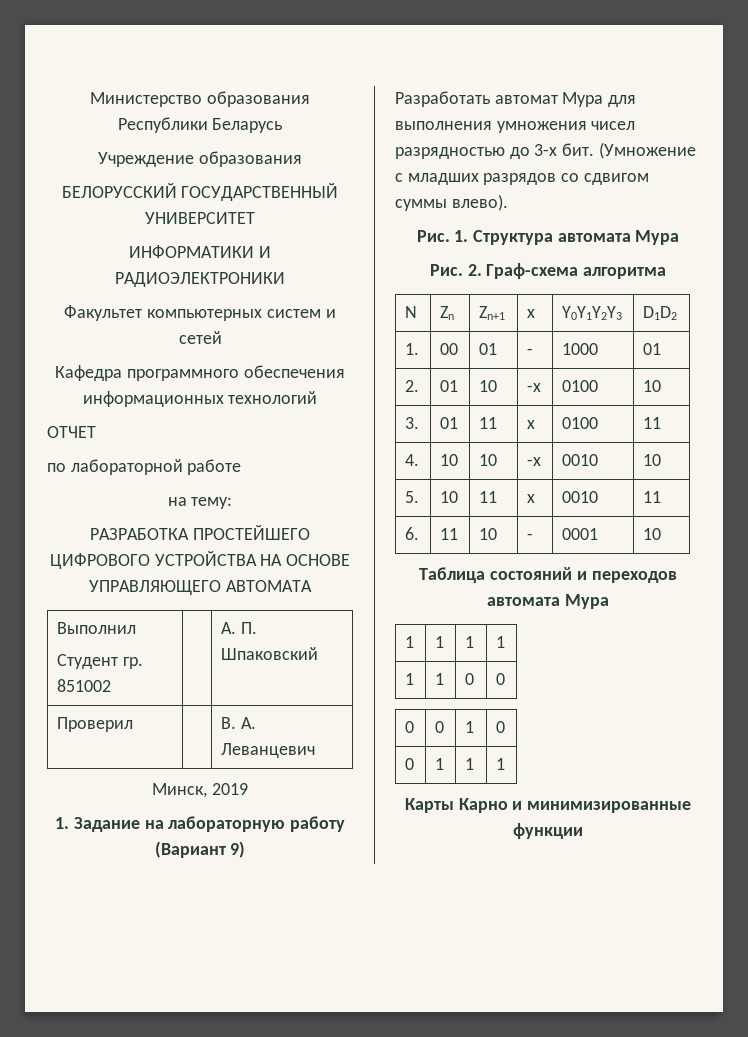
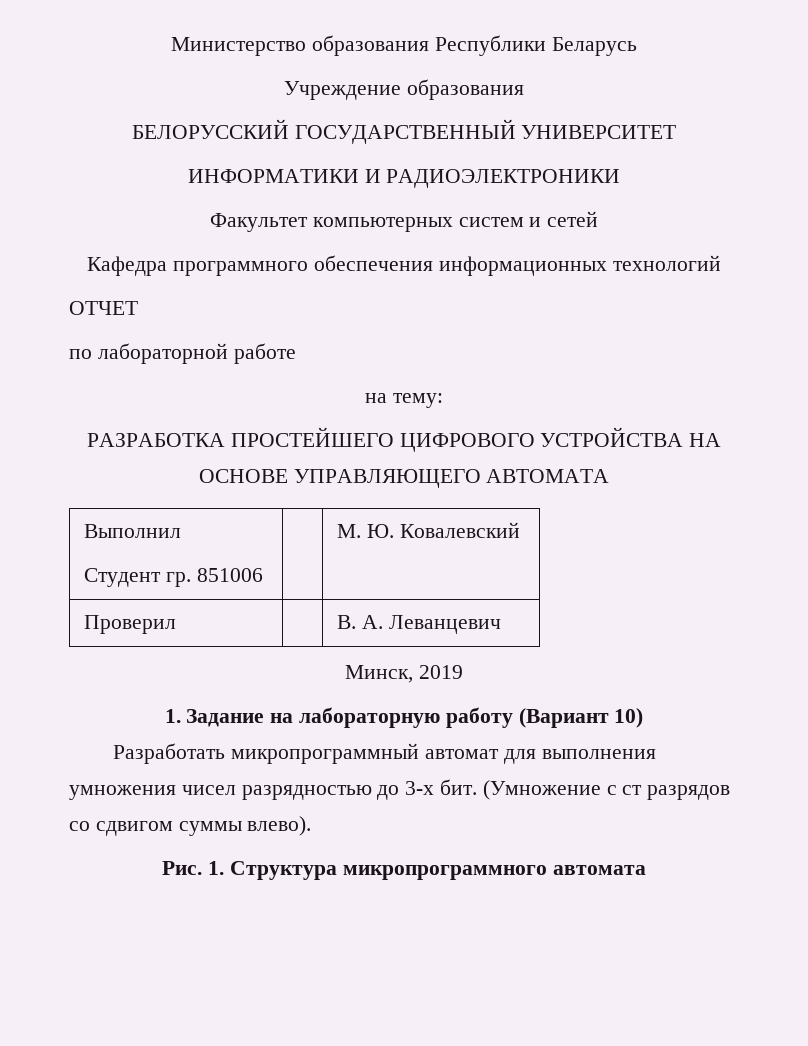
[57,679,112,692] [221,622,257,634] [221,647,319,660] 851002 | | А. П. Шпаковский -> [196,568,263,582] [336,522,520,538] 851006 | | М. Ю. Ковалевский
[230,841,246,858] 9) -> [614,708,644,728] 10)
[494,92,604,107] автомат Мура -> [231,743,499,764] микропрограммный автомат
[407,173,479,185] младших -> [622,785,643,795] ст
[557,230,680,245] [429,263,667,279] [405,306,418,318] [440,306,455,320] [479,306,506,320] [527,309,536,318] [562,306,623,320] [643,306,678,320] [405,343,420,355] [440,343,459,355] [479,343,498,355] [527,348,534,355] [562,343,599,355] [643,343,662,355] [405,380,420,392] [440,380,459,392] [479,380,498,392] [527,383,542,392] [562,380,599,392] [643,380,662,392] [405,417,420,429] [440,417,459,429] [479,417,498,429] [527,420,536,429] [562,417,599,429] [643,417,662,429] [405,454,420,466] [440,454,459,466] [479,454,498,466] [527,457,542,466] [562,454,599,466] [643,454,662,466] [405,491,420,503] [440,491,459,503] [479,491,498,503] [527,494,536,503] [562,491,599,503] [643,491,662,503] [405,527,420,540] [440,528,459,540] [479,528,498,540] [527,533,534,540] [562,528,599,540] [643,528,662,540] [419,567,677,583] [487,594,609,609] [405,636,415,648] [435,636,445,648] [465,636,475,648] [496,636,506,648] [405,673,415,685] [435,673,445,685] [465,673,475,685] [496,673,506,685] [405,721,415,733] [435,721,445,733] [465,721,475,733] [496,721,506,733] [405,758,415,770] [435,758,445,770] [465,758,475,770] [496,758,506,770] [404,798,692,813] [513,823,583,839] автомата Мура // Рис. 2. Граф-схема алгоритма // N | Zn | Zn+1 | x | Y0Y1Y2Y3 | D1D2 // 1. | 00 | 01 | - | 1000 | 01 // 2. | 01 | 10 | -x | 0100 | 10 // 3. | 01 | 11 | x | 0100 | 11 // 4. | 10 | 10 | -x | 0010 | 10 // 5. | 10 | 11 | x | 0010 | 11 // 6. | 11 | 10 | - | 0001 | 10 // Таблица состояний и переходов автомата Мура // 1 | 1 | 1 | 1 // 1 | 1 | 0 | 0 // 0 | 0 | 1 | 0 // 0 | 1 | 1 | 1 // Карты Карно и минимизированные функции -> [342,865,646,880] микропрограммного автомата

